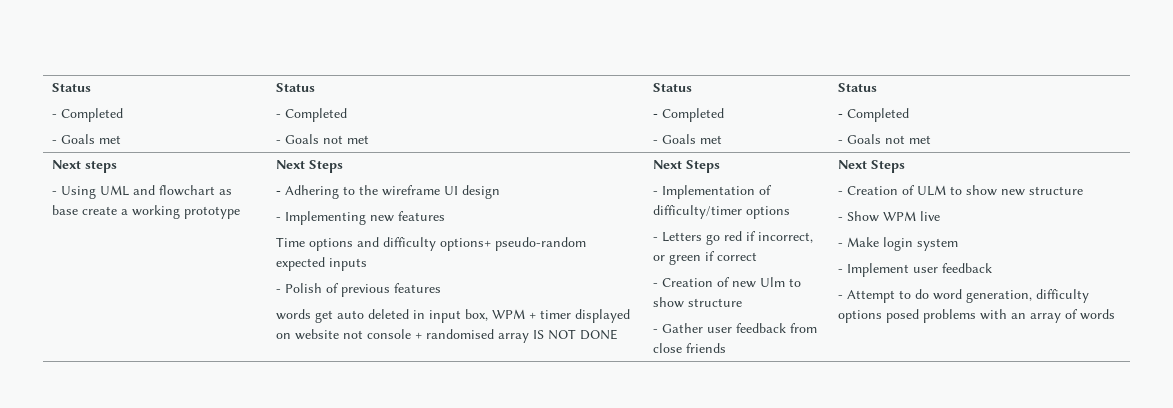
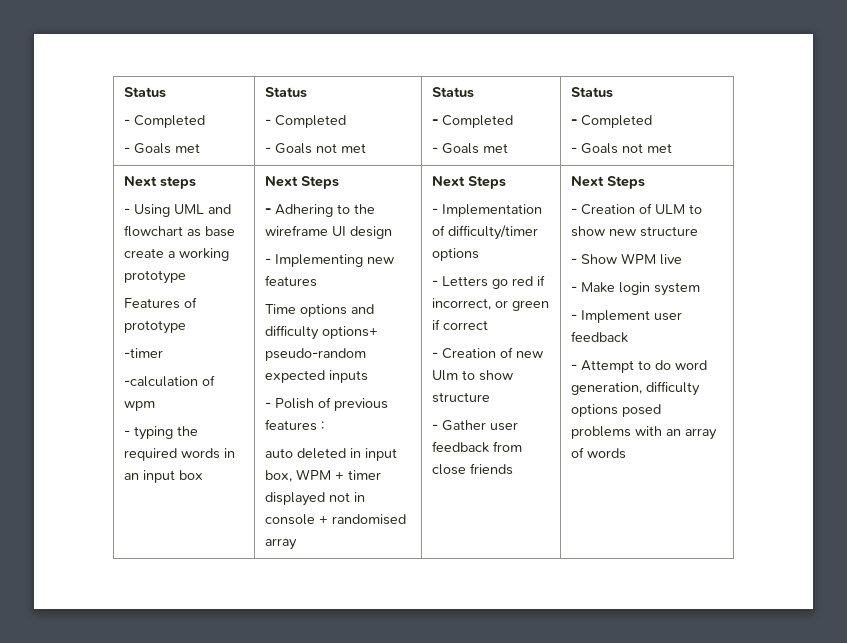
(241, 212) none -> [124,297,198,309] [124,320,187,334] [124,348,164,358] [124,375,216,387] [124,401,156,411] [124,426,199,440] [124,448,236,461] [124,470,204,483] // Features of prototype // -timer // -calculation of wpm // - typing the required words in an input box
[276,309,334,323] // words get -> [321,421,325,430] : //
[276,329,364,340] on website not -> [329,492,366,502] not in
[533,329,619,340] IS NOT DONE -> (298, 544) none

